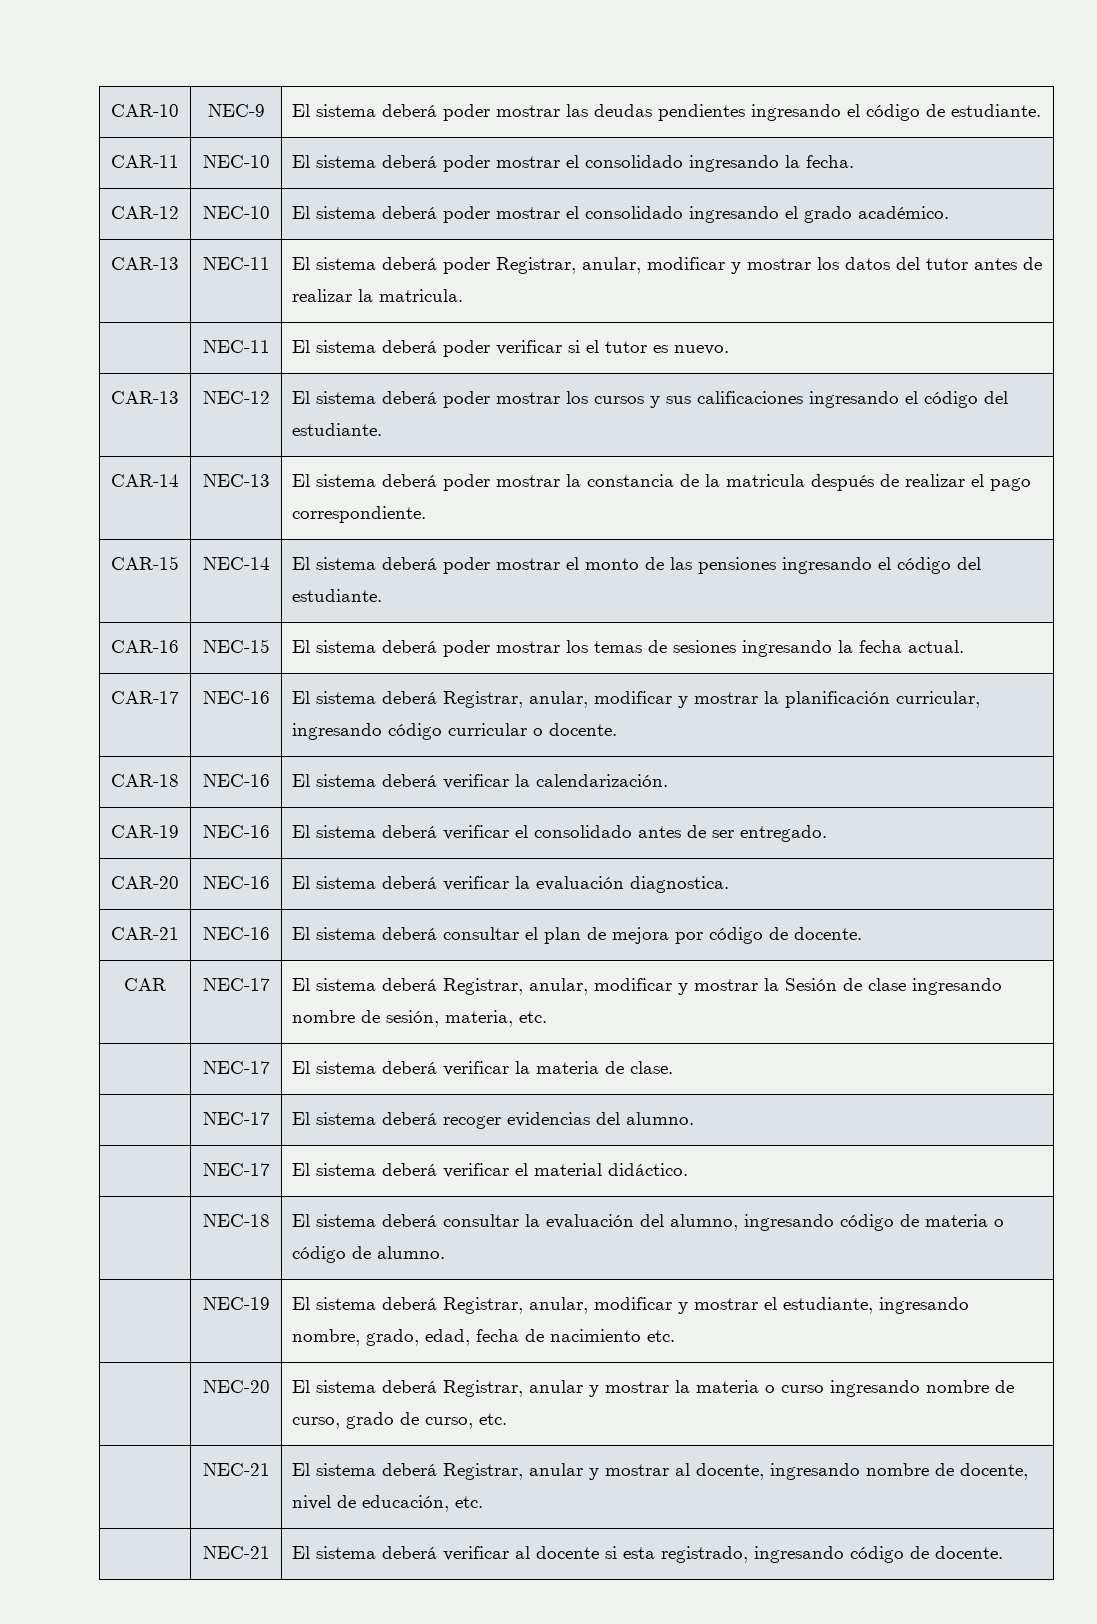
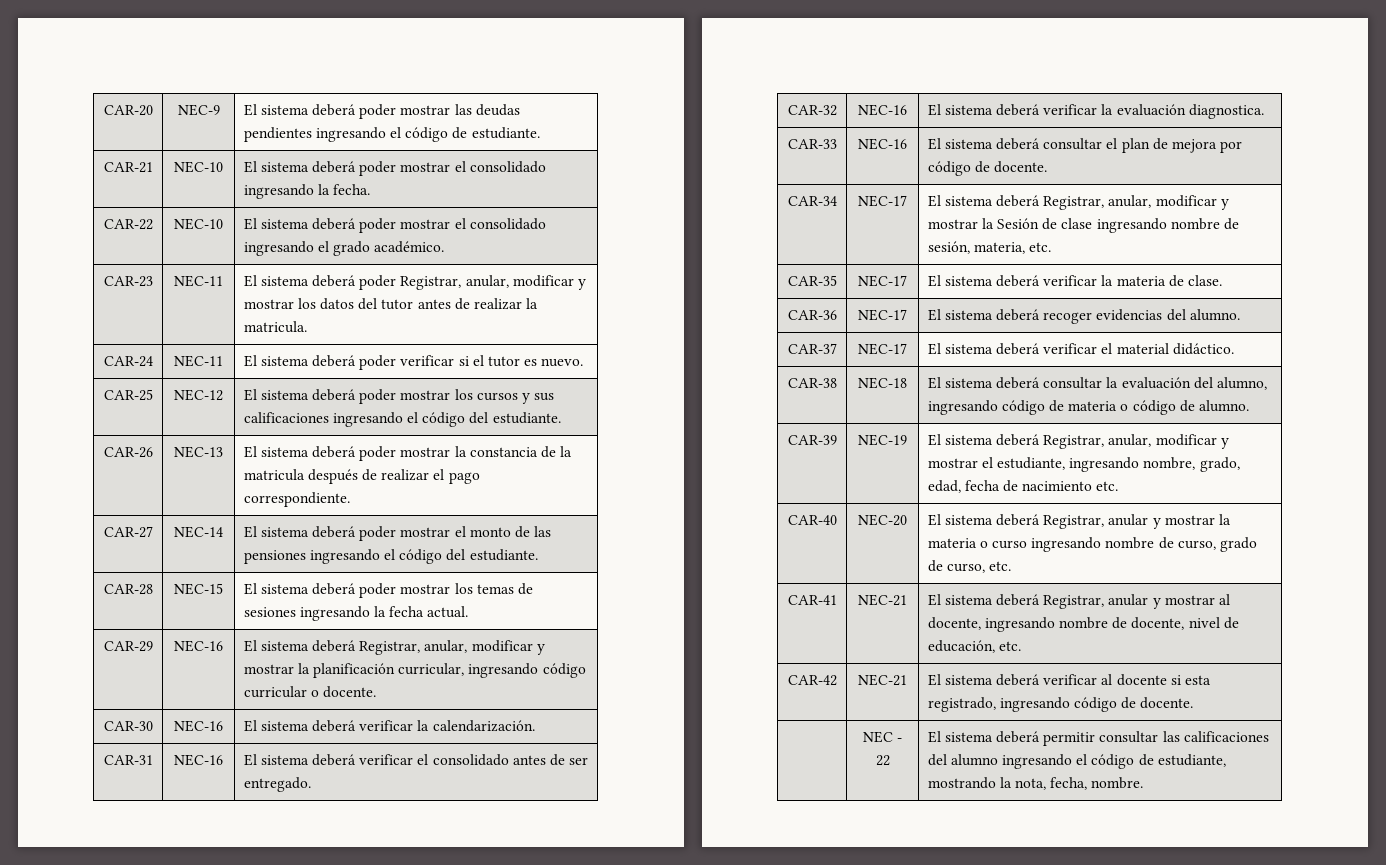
[111,104,179,117] CAR-10 -> [103,105,153,116] CAR-20
[111,155,179,168] CAR-11 -> [103,162,153,173] CAR-21
[111,206,179,219] CAR-12 -> [103,219,153,230] CAR-22
[111,257,179,270] CAR-13 -> [103,276,153,287] CAR-23
(464, 295) none -> [103,356,153,367] CAR-24
[111,391,179,404] CAR-13 -> [103,389,153,401] CAR-25
[111,474,179,487] CAR-14 -> [103,447,153,458] CAR-26
[111,556,179,570] CAR-15 -> [103,526,153,538] CAR-27
[111,640,179,653] CAR-16 -> [103,584,153,595] CAR-28
[111,691,179,704] CAR-17 -> [103,641,153,652] CAR-29
[111,774,179,787] CAR-18 -> [103,721,153,731] CAR-30
[111,825,179,838] CAR-19 -> [103,755,153,765] CAR-31
[111,876,179,889] CAR-20 -> [787,105,837,116] CAR-32
[111,927,179,940] CAR-21 -> [787,139,837,149] CAR-33
[124,978,166,991] CAR -> [787,196,837,206] CAR-34
(548, 1017) none -> [787,275,837,286] CAR-35
(674, 1067) none -> [787,310,837,320] CAR-36
(695, 1118) none -> [787,343,837,354] CAR-37
(689, 1169) none -> [787,378,837,388] CAR-38
(446, 1252) none -> [787,435,837,445] CAR-39
(676, 1336) none -> [787,515,837,525] CAR-40
(508, 1419) none -> [787,595,837,605] CAR-41
(484, 1502) none -> [787,675,837,686] CAR-42
(1004, 1552) none -> [862,731,903,743] [875,755,890,766] [927,731,1269,746] [927,754,1226,769] [927,777,1144,790] // | NEC - 22 | El sistema deberá permitir consultar las calificaciones del alumno ingresando el código de estudiante, mostrando la nota, fecha, nombre.

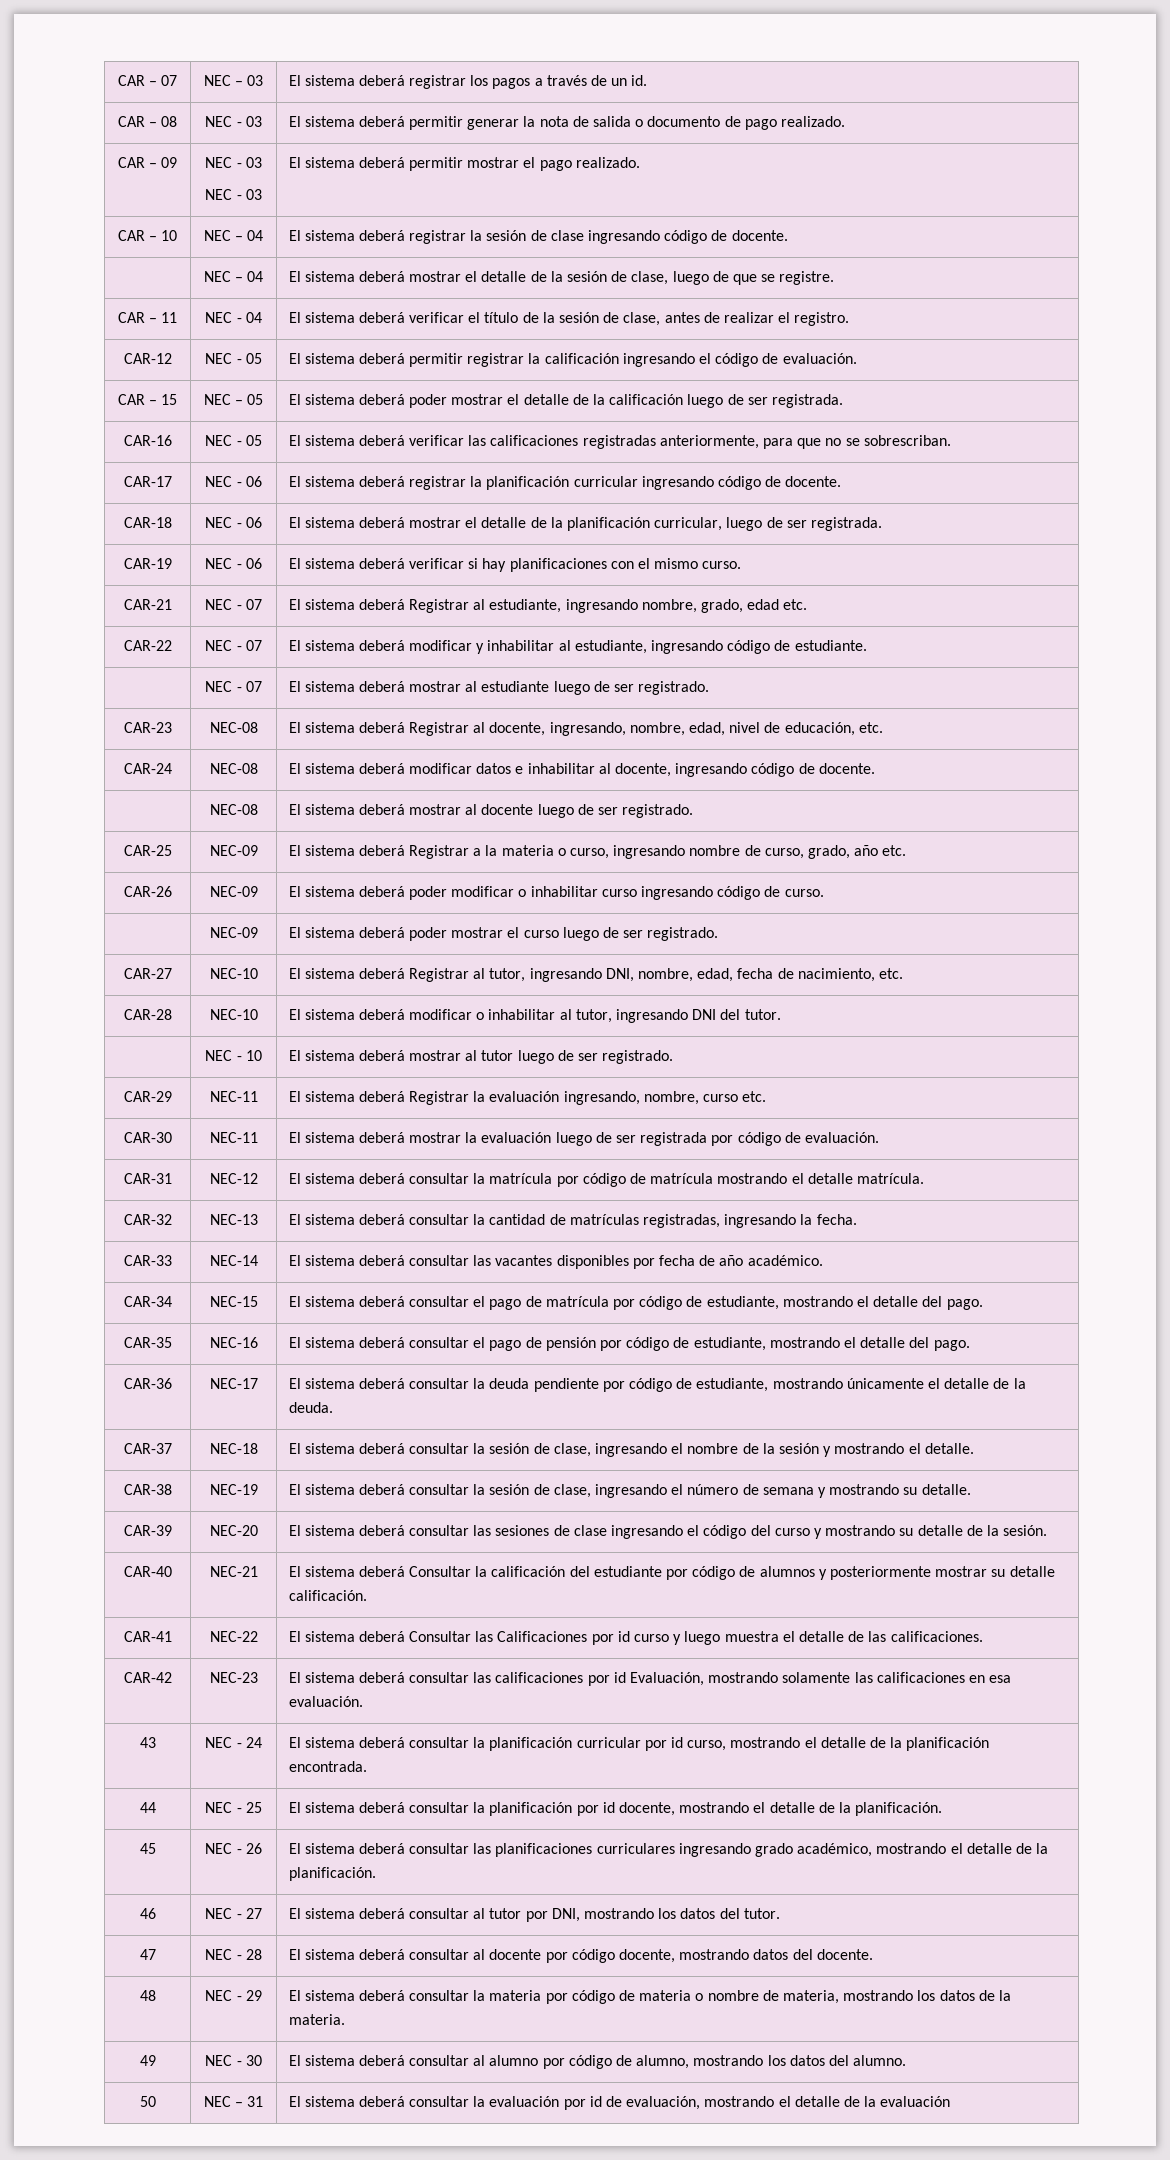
[103,105,153,116] [177,104,220,116] [243,104,520,119] [243,127,540,142] [103,162,153,173] [174,161,223,173] [243,161,546,176] [243,184,370,199] [103,219,153,230] [174,218,223,230] [243,218,546,233] [243,241,445,256] [103,276,153,287] [174,275,223,287] [243,275,586,290] [243,298,539,310] [243,321,307,333] [103,356,153,367] [174,355,223,367] [243,355,584,370] [103,389,153,401] [174,389,223,401] [243,389,555,404] [243,412,561,427] [103,447,153,458] [174,446,223,458] [243,446,573,461] [243,469,480,484] [243,492,350,507] [103,526,153,538] [174,526,223,538] [243,526,552,541] [243,549,538,564] [103,584,153,595] [174,583,223,595] [243,583,533,598] [243,606,469,621] [103,641,153,652] [174,640,223,652] [243,640,545,655] [243,663,586,678] [243,686,376,698] [103,721,153,731] [174,720,223,732] [243,720,535,732] [103,755,153,765] [174,754,223,766] [243,754,589,766] [243,777,311,792] [787,105,837,116] [858,104,907,116] [927,104,1264,119] [787,139,837,149] CAR-20 | NEC-9 | El sistema deberá poder mostrar las deudas pendientes ingresando el código de estudiante. // CAR-21 | NEC-10 | El sistema deberá poder mostrar el consolidado ingresando la fecha. // CAR-22 | NEC-10 | El sistema deberá poder mostrar el consolidado ingresando el grado académico. // CAR-23 | NEC-11 | El sistema deberá poder Registrar, anular, modificar y mostrar los datos del tutor antes de realizar la matricula. // CAR-24 | NEC-11 | El sistema deberá poder verificar si el tutor es nuevo. // CAR-25 | NEC-12 | El sistema deberá poder mostrar los cursos y sus calificaciones ingresando el código del estudiante. // CAR-26 | NEC-13 | El sistema deberá poder mostrar la constancia de la matricula después de realizar el pago correspondiente. // CAR-27 | NEC-14 | El sistema deberá poder mostrar el monto de las pensiones ingresando el código del estudiante. // CAR-28 | NEC-15 | El sistema deberá poder mostrar los temas de sesiones ingresando la fecha actual. // CAR-29 | NEC-16 | El sistema deberá Registrar, anular, modificar y mostrar la planificación curricular, ingresando código curricular o docente. // CAR-30 | NEC-16 | El sistema deberá verificar la calendarización. // CAR-31 | NEC-16 | El sistema deberá verificar el consolidado antes de ser entregado. // CAR-32 | NEC-16 | El sistema deberá verificar la evaluación diagnostica. // CAR-33 -> [117,75,178,86] [203,75,264,86] [288,75,648,89] [117,116,178,127] [205,116,262,127] [288,116,845,130] [117,157,178,168] [205,157,262,168] [205,189,262,200] [288,157,640,171] [117,230,178,241] [203,230,264,241] [288,230,788,244] [203,271,264,282] [288,271,835,285] [117,312,178,323] [205,312,262,323] [288,312,850,326] [123,353,172,364] [205,353,262,364] [288,353,857,367] [117,394,178,405] [203,394,264,405] [288,394,843,408] [123,435,172,446] [205,435,262,446] [288,435,951,449] [123,476,172,487] [205,476,262,487] [288,476,842,490] [123,517,172,528] [205,517,262,528] [288,517,882,531] [123,558,172,569] [205,558,262,569] [288,558,742,572] [123,599,172,610] [205,599,262,610] [288,599,808,613] [123,640,172,651] [205,640,262,651] [288,640,867,654] [205,681,262,692] [288,681,710,695] [123,722,172,733] [209,722,258,733] [288,722,883,736] [123,763,172,774] [209,763,258,774] [288,763,875,777] [209,804,258,815] [288,804,694,818] [123,845,172,856] [209,845,258,856] [288,845,907,859] [123,886,172,897] [209,886,258,897] [288,886,824,900] [209,927,258,938] [288,927,719,941] [123,968,172,979] [209,968,258,979] [288,968,903,982] [123,1009,172,1020] [209,1009,258,1020] [288,1009,781,1023] [205,1050,262,1061] [288,1050,674,1064] [123,1091,172,1102] [209,1091,258,1102] [288,1091,767,1105] [123,1132,172,1143] [209,1132,258,1143] [288,1132,879,1146] [123,1173,172,1184] [209,1173,258,1184] [288,1173,924,1187] [123,1214,172,1225] [209,1214,258,1225] [288,1214,857,1228] [123,1255,172,1266] [209,1255,258,1266] [288,1255,823,1269] [123,1296,172,1307] [209,1296,258,1307] [288,1296,983,1310] [123,1337,172,1348] CAR – 07 | NEC – 03 | El sistema deberá registrar los pagos a través de un id. // CAR – 08 | NEC - 03 | El sistema deberá permitir generar la nota de salida o documento de pago realizado. // CAR – 09 | NEC - 03 // NEC - 03 | El sistema deberá permitir mostrar el pago realizado. // CAR – 10 | NEC – 04 | El sistema deberá registrar la sesión de clase ingresando código de docente. // | NEC – 04 | El sistema deberá mostrar el detalle de la sesión de clase, luego de que se registre. // CAR – 11 | NEC - 04 | El sistema deberá verificar el título de la sesión de clase, antes de realizar el registro. // CAR-12 | NEC - 05 | El sistema deberá permitir registrar la calificación ingresando el código de evaluación. // CAR – 15 | NEC – 05 | El sistema deberá poder mostrar el detalle de la calificación luego de ser registrada. // CAR-16 | NEC - 05 | El sistema deberá verificar las calificaciones registradas anteriormente, para que no se sobrescriban. // CAR-17 | NEC - 06 | El sistema deberá registrar la planificación curricular ingresando código de docente. // CAR-18 | NEC - 06 | El sistema deberá mostrar el detalle de la planificación curricular, luego de ser registrada. // CAR-19 | NEC - 06 | El sistema deberá verificar si hay planificaciones con el mismo curso. // CAR-21 | NEC - 07 | El sistema deberá Registrar al estudiante, ingresando nombre, grado, edad etc. // CAR-22 | NEC - 07 | El sistema deberá modificar y inhabilitar al estudiante, ingresando código de estudiante. // | NEC - 07 | El sistema deberá mostrar al estudiante luego de ser registrado. // CAR-23 | NEC-08 | El sistema deberá Registrar al docente, ingresando, nombre, edad, nivel de educación, etc. // CAR-24 | NEC-08 | El sistema deberá modificar datos e inhabilitar al docente, ingresando código de docente. // | NEC-08 | El sistema deberá mostrar al docente luego de ser registrado. // CAR-25 | NEC-09 | El sistema deberá Registrar a la materia o curso, ingresando nombre de curso, grado, año etc. // CAR-26 | NEC-09 | El sistema deberá poder modificar o inhabilitar curso ingresando código de curso. // | NEC-09 | El sistema deberá poder mostrar el curso luego de ser registrado. // CAR-27 | NEC-10 | El sistema deberá Registrar al tutor, ingresando DNI, nombre, edad, fecha de nacimiento, etc. // CAR-28 | NEC-10 | El sistema deberá modificar o inhabilitar al tutor, ingresando DNI del tutor. // | NEC - 10 | El sistema deberá mostrar al tutor luego de ser registrado. // CAR-29 | NEC-11 | El sistema deberá Registrar la evaluación ingresando, nombre, curso etc. // CAR-30 | NEC-11 | El sistema deberá mostrar la evaluación luego de ser registrada por código de evaluación. // CAR-31 | NEC-12 | El sistema deberá consultar la matrícula por código de matrícula mostrando el detalle matrícula. // CAR-32 | NEC-13 | El sistema deberá consultar la cantidad de matrículas registradas, ingresando la fecha. // CAR-33 | NEC-14 | El sistema deberá consultar las vacantes disponibles por fecha de año académico. // CAR-34 | NEC-15 | El sistema deberá consultar el pago de matrícula por código de estudiante, mostrando el detalle del pago. // CAR-35
[1121,138,1243,153] [927,161,1047,176] [787,196,837,206] [858,195,907,207] [927,195,1229,210] [927,218,1239,233] [927,241,1051,254] [787,275,837,286] [858,275,907,287] [927,275,1222,287] plan de mejora por código de docente. // CAR-34 | NEC-17 | El sistema deberá Registrar, anular, modificar y mostrar la Sesión de clase ingresando nombre de sesión, materia, etc. // CAR-35 | NEC-17 | El sistema deberá verificar la materia de clase. -> [489,1337,970,1351] pago de pensión por código de estudiante, mostrando el detalle del pago.
[1043,309,1240,324] [787,343,837,354] [858,343,907,355] [927,343,1234,355] [787,378,837,388] recoger evidencias del alumno. // CAR-37 | NEC-17 | El sistema deberá verificar el material didáctico. // CAR-38 -> [409,1378,1026,1392] [288,1402,333,1413] [123,1443,172,1454] consultar la deuda pendiente por código de estudiante, mostrando únicamente el detalle de la deuda. // CAR-37
[1121,377,1267,390] [927,400,1249,415] [787,435,837,445] [858,434,907,446] [927,434,1229,449] [927,457,1240,472] [927,480,1119,493] [787,515,837,525] [858,514,907,526] [927,514,1231,529] [927,537,1257,552] [927,560,1011,573] [787,595,837,605] [858,594,907,606] [927,594,1230,609] [927,617,1239,632] [927,640,1021,653] [787,675,837,686] [858,674,907,686] [927,674,1211,686] [927,697,1194,712] [862,731,903,743] [875,755,890,766] [927,731,1096,746] evaluación del alumno, ingresando código de materia o código de alumno. // CAR-39 | NEC-19 | El sistema deberá Registrar, anular, modificar y mostrar el estudiante, ingresando nombre, grado, edad, fecha de nacimiento etc. // CAR-40 | NEC-20 | El sistema deberá Registrar, anular y mostrar la materia o curso ingresando nombre de curso, grado de curso, etc. // CAR-41 | NEC-21 | El sistema deberá Registrar, anular y mostrar al docente, ingresando nombre de docente, nivel de educación, etc. // CAR-42 | NEC-21 | El sistema deberá verificar al docente si esta registrado, ingresando código de docente. // | NEC - 22 | El sistema deberá permitir -> [489,1443,974,1457] [123,1484,172,1495] [209,1484,258,1495] [288,1484,971,1498] [123,1525,172,1536] [209,1525,258,1536] [288,1525,1048,1539] [123,1566,172,1577] [209,1566,258,1577] [288,1566,1055,1580] [288,1590,367,1601] [123,1631,172,1642] [209,1631,258,1642] [288,1631,983,1645] [123,1672,172,1683] [209,1672,258,1683] [288,1672,405,1683] sesión de clase, ingresando el nombre de la sesión y mostrando el detalle. // CAR-38 | NEC-19 | El sistema deberá consultar la sesión de clase, ingresando el número de semana y mostrando su detalle. // CAR-39 | NEC-20 | El sistema deberá consultar las sesiones de clase ingresando el código del curso y mostrando su detalle de la sesión. // CAR-40 | NEC-21 | El sistema deberá Consultar la calificación del estudiante por código de alumnos y posteriormente mostrar su detalle calificación. // CAR-41 | NEC-22 | El sistema deberá Consultar las Calificaciones por id curso y luego muestra el detalle de las calificaciones. // CAR-42 | NEC-23 | El sistema deberá
[927,754,1226,769] [927,777,1144,790] del alumno ingresando el código de estudiante, mostrando la nota, fecha, nombre. -> [587,1672,1012,1686] [288,1696,363,1707] [139,1737,156,1748] [205,1737,262,1748] [288,1737,990,1751] [288,1761,367,1772] [139,1802,156,1813] [205,1802,262,1813] [288,1802,943,1816] [139,1843,156,1854] [205,1843,262,1854] [288,1843,1049,1857] [288,1867,376,1881] [139,1908,156,1919] [205,1908,262,1919] [288,1908,780,1922] [139,1949,156,1960] [205,1949,262,1960] [288,1949,873,1963] [139,1990,156,2001] [205,1990,262,2001] [288,1990,1011,2004] [288,2014,345,2025] [139,2055,156,2066] [205,2055,262,2066] [288,2055,907,2069] [139,2096,156,2107] [203,2096,264,2107] [288,2096,951,2110] por id Evaluación, mostrando solamente las calificaciones en esa evaluación. // 43 | NEC - 24 | El sistema deberá consultar la planificación curricular por id curso, mostrando el detalle de la planificación encontrada. // 44 | NEC - 25 | El sistema deberá consultar la planificación por id docente, mostrando el detalle de la planificación. // 45 | NEC - 26 | El sistema deberá consultar las planificaciones curriculares ingresando grado académico, mostrando el detalle de la planificación. // 46 | NEC - 27 | El sistema deberá consultar al tutor por DNI, mostrando los datos del tutor. // 47 | NEC - 28 | El sistema deberá consultar al docente por código docente, mostrando datos del docente. // 48 | NEC - 29 | El sistema deberá consultar la materia por código de materia o nombre de materia, mostrando los datos de la materia. // 49 | NEC - 30 | El sistema deberá consultar al alumno por código de alumno, mostrando los datos del alumno. // 50 | NEC – 31 | El sistema deberá consultar la evaluación por id de evaluación, mostrando el detalle de la evaluación

